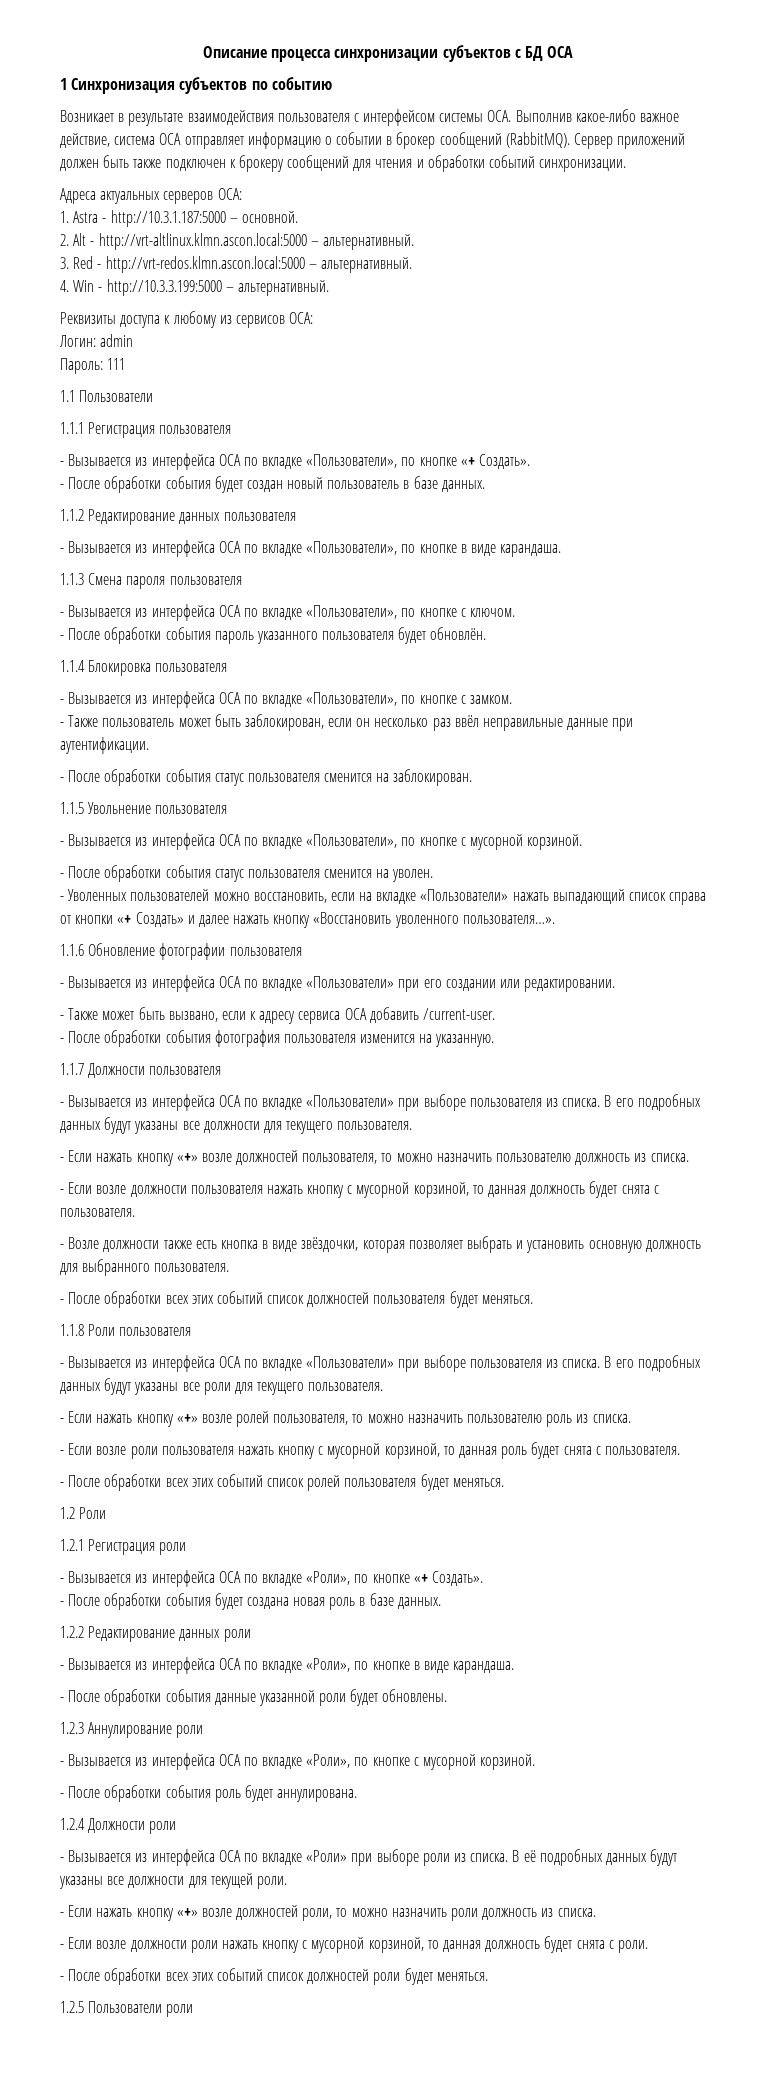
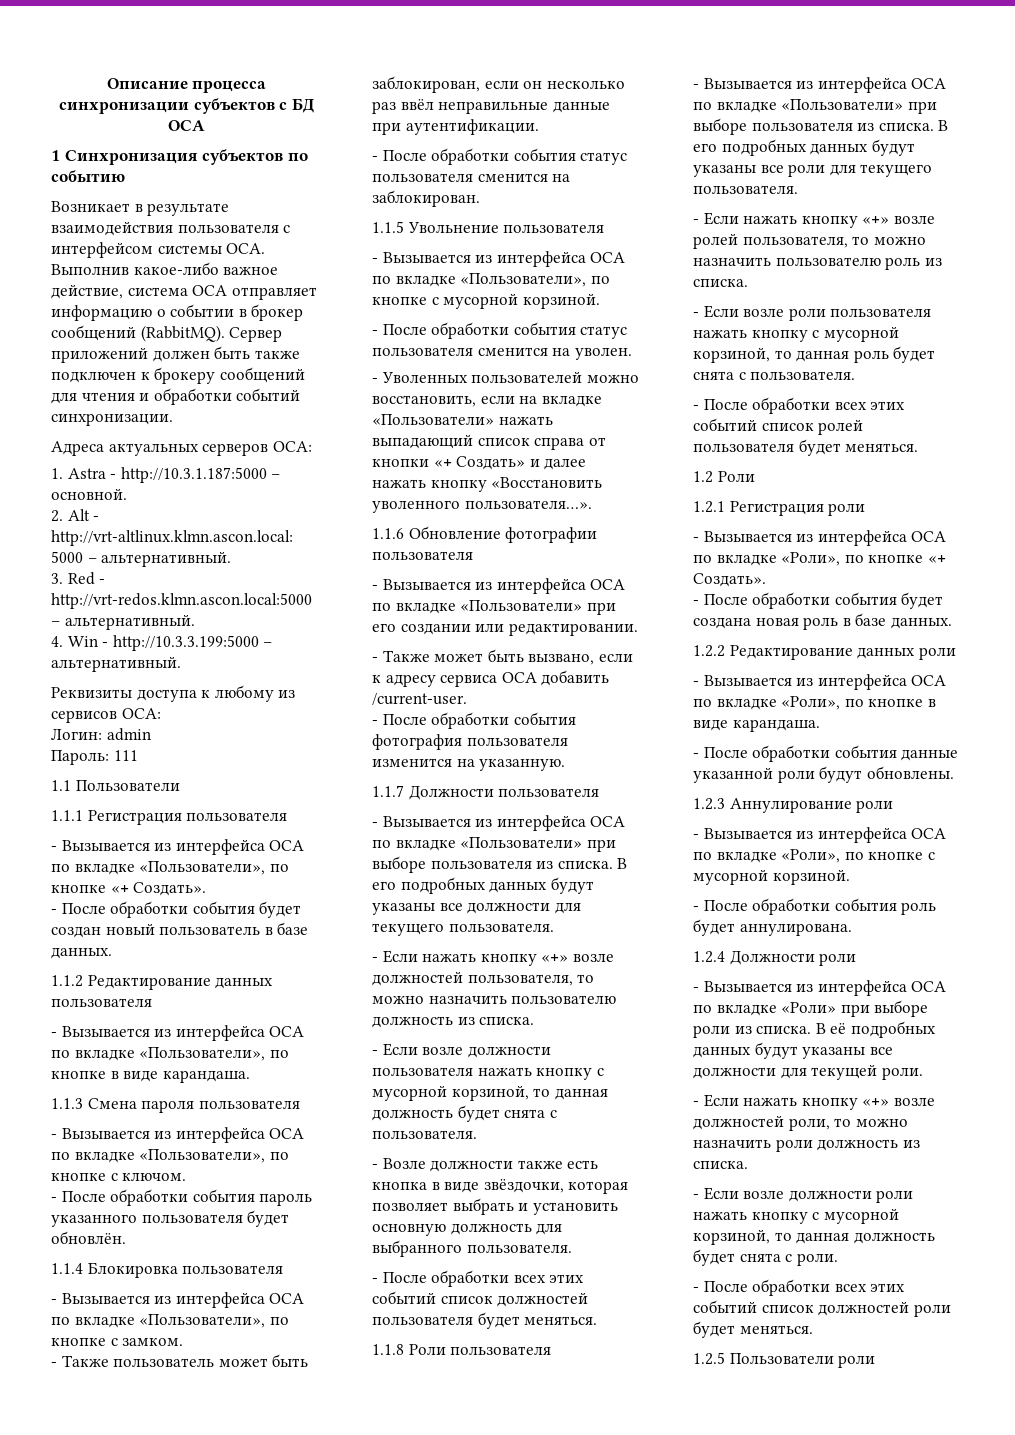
[350,1689,379,1706] будет -> [819,766,863,783] будут

